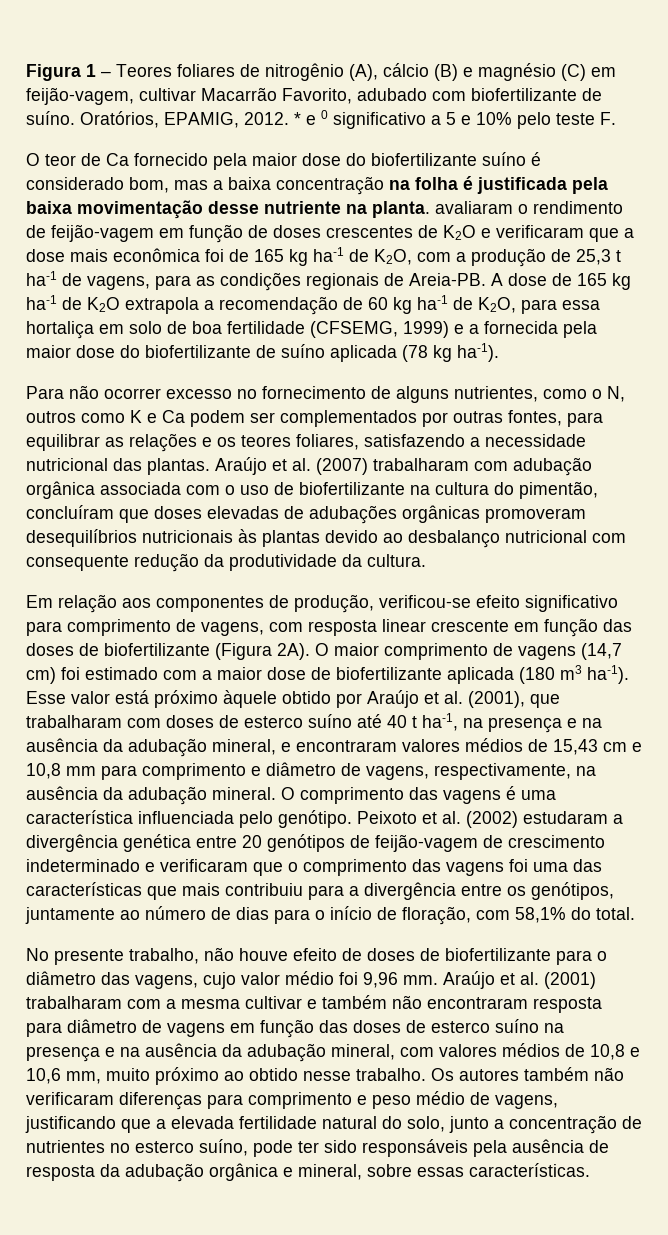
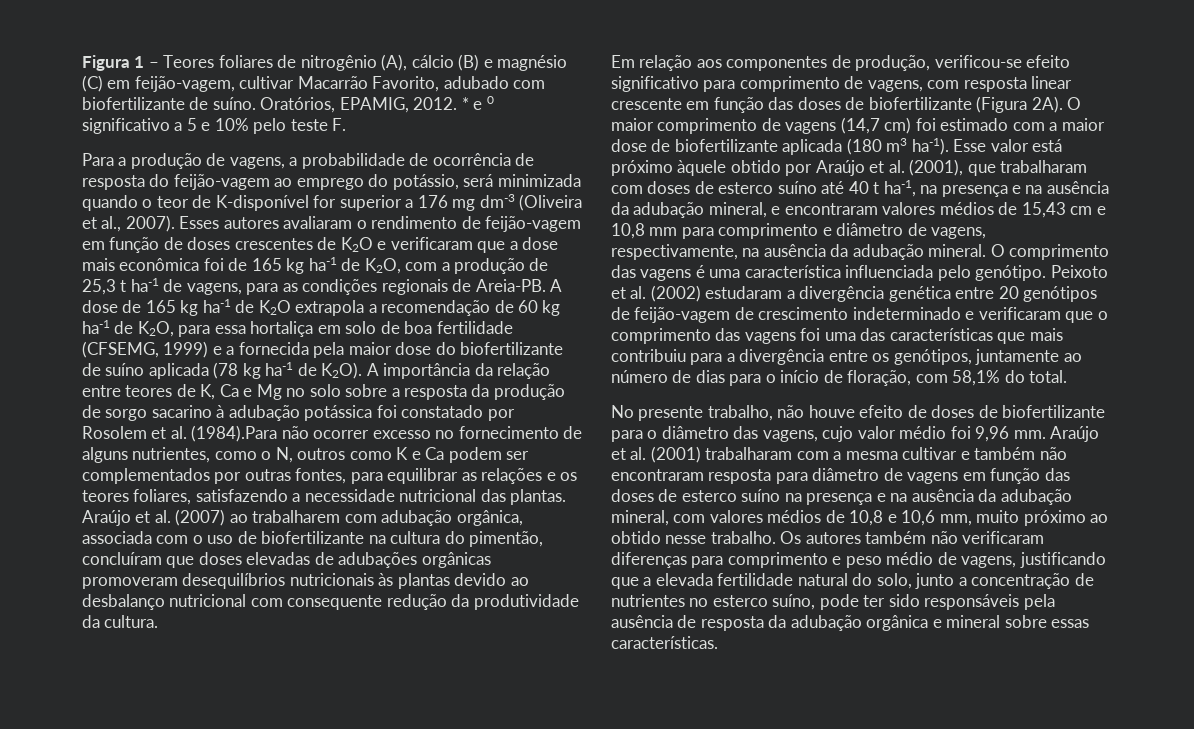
[26,152,541,170] [26,176,608,195] [26,200,430,219] O teor de Ca fornecido pela maior dose do biofertilizante suíno é considerado bom, mas a baixa concentração na folha é justificada pela baixa movimentação desse nutriente na planta. -> [82,153,535,169] [82,174,581,190] [82,194,583,211] [82,215,279,232] Para a produção de vagens, a probabilidade de ocorrência de resposta do feijão-vagem ao emprego do potássio, será minimizada quando o teor de K-disponível for superior a 176 mg dm-3 (Oliveira et al., 2007). Esses autores
[457,343,499,362] [26,386,64,399] ha-1). // Para -> [265,362,551,379] [82,384,565,400] [82,405,515,421] [82,425,278,442] ha-1 de K2O). A importância da relação entre teores de K, Ca e Mg no solo sobre a resposta da produção de sorgo sacarino à adubação potássica foi constatado por Rosolem et al. (1984).Para
[373,458,469,471] trabalharam -> [229,510,341,523] ao trabalharem
[26,481,95,499] orgânica -> [456,510,523,526] orgânica,
[298,1164,362,1180] mineral, -> [946,615,1001,628] mineral

